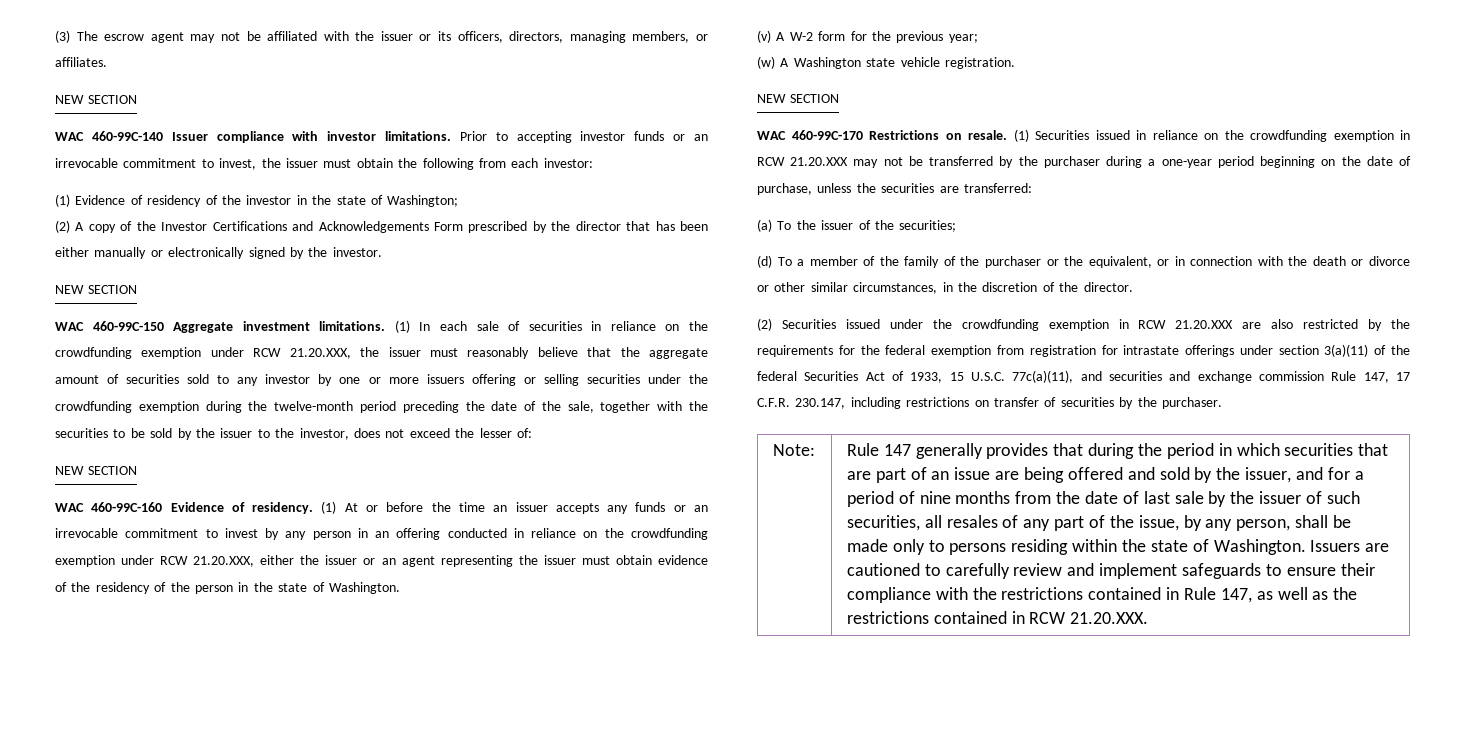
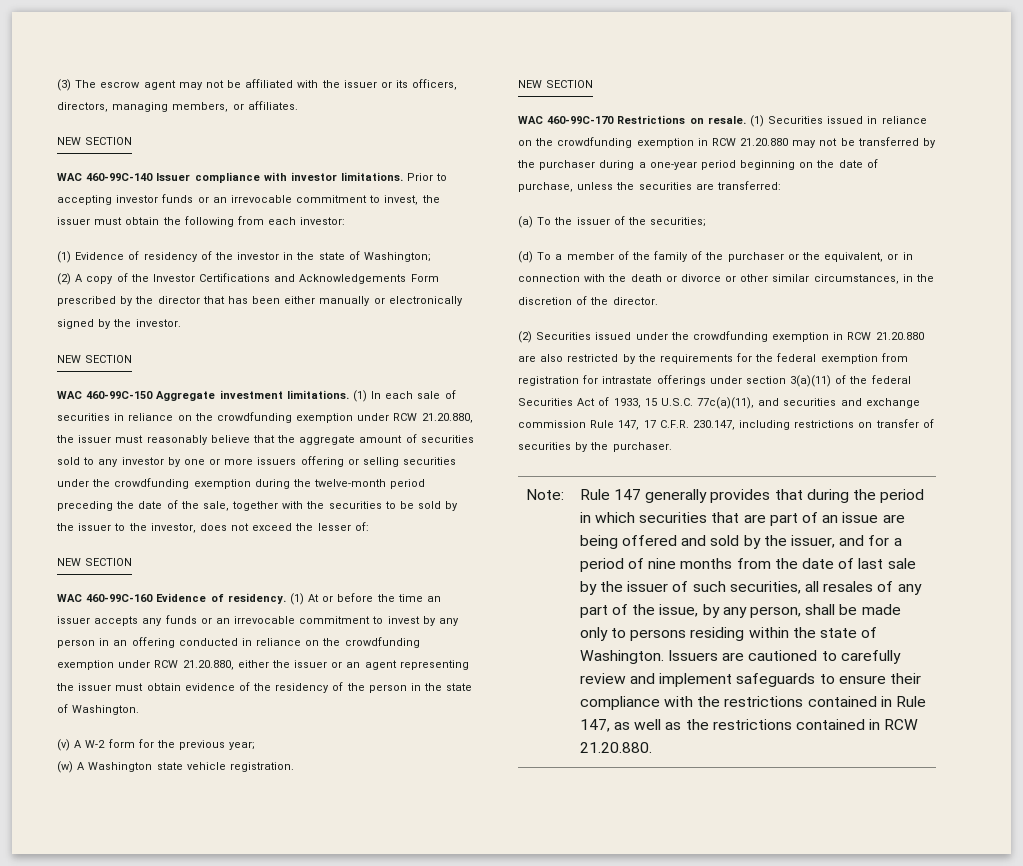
[289,348,351,359] 21.20.XXX, -> [421,413,473,423] 21.20.880,
[193,556,255,567] 21.20.XXX, -> [182,660,234,670] 21.20.880,
[790,157,849,166] 21.20.XXX -> [740,138,789,146] 21.20.880
[1175,320,1234,329] 21.20.XXX -> [875,332,924,340] 21.20.880
[1070,612,1149,624] 21.20.XXX. -> [579,742,652,753] 21.20.880.

